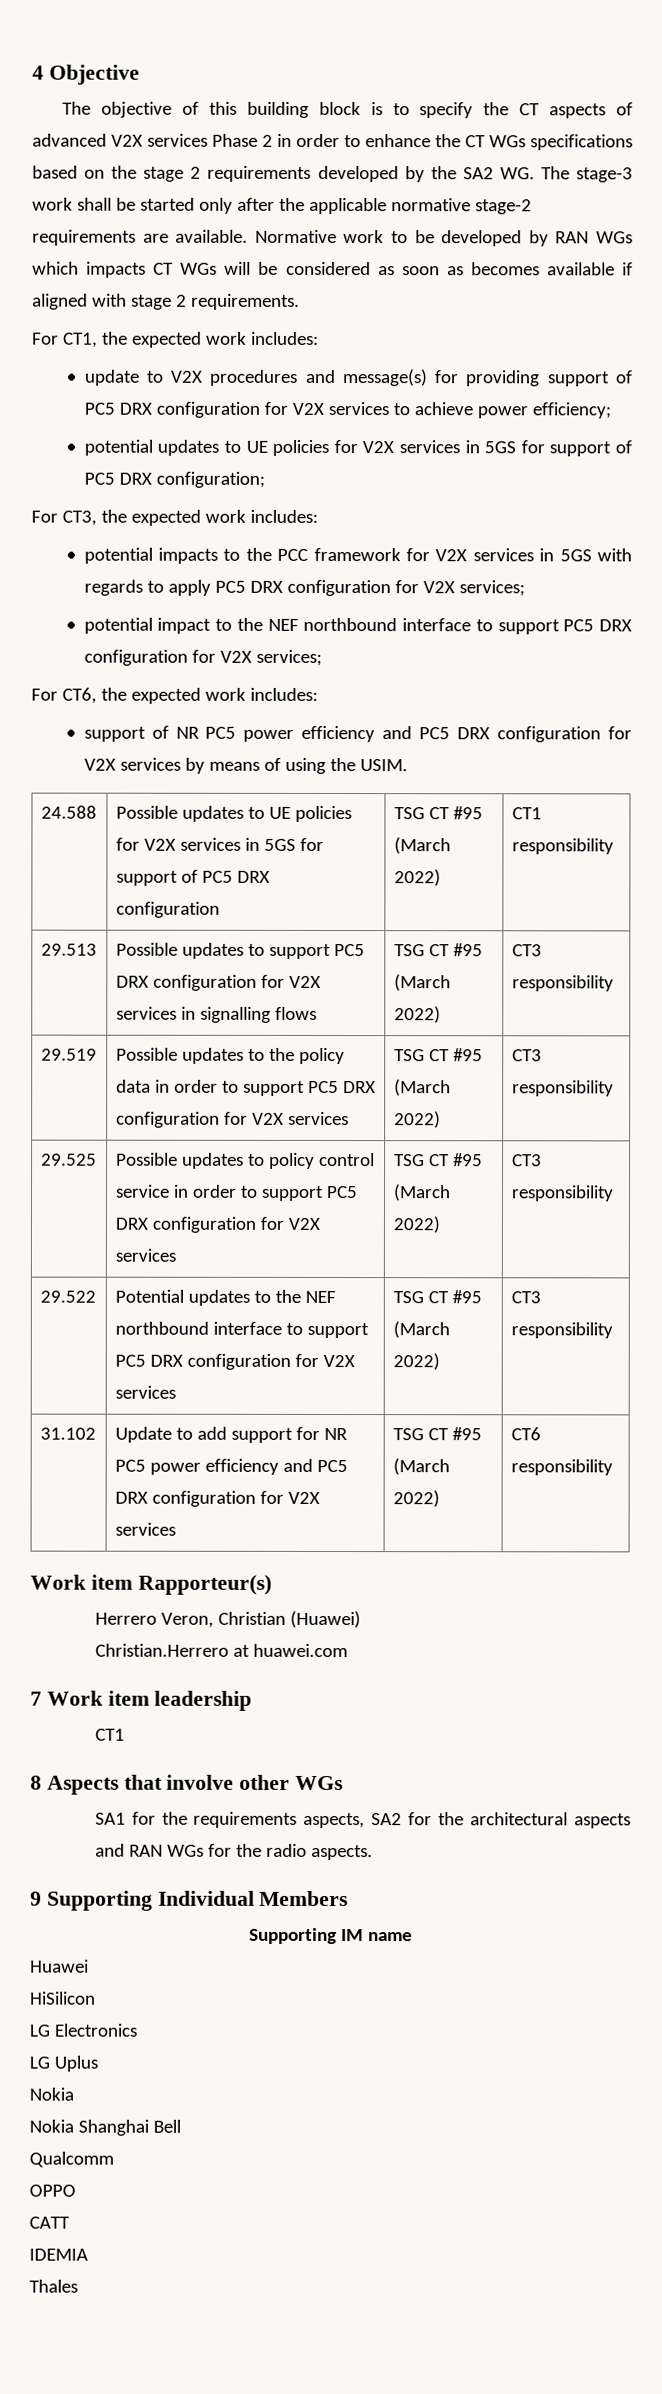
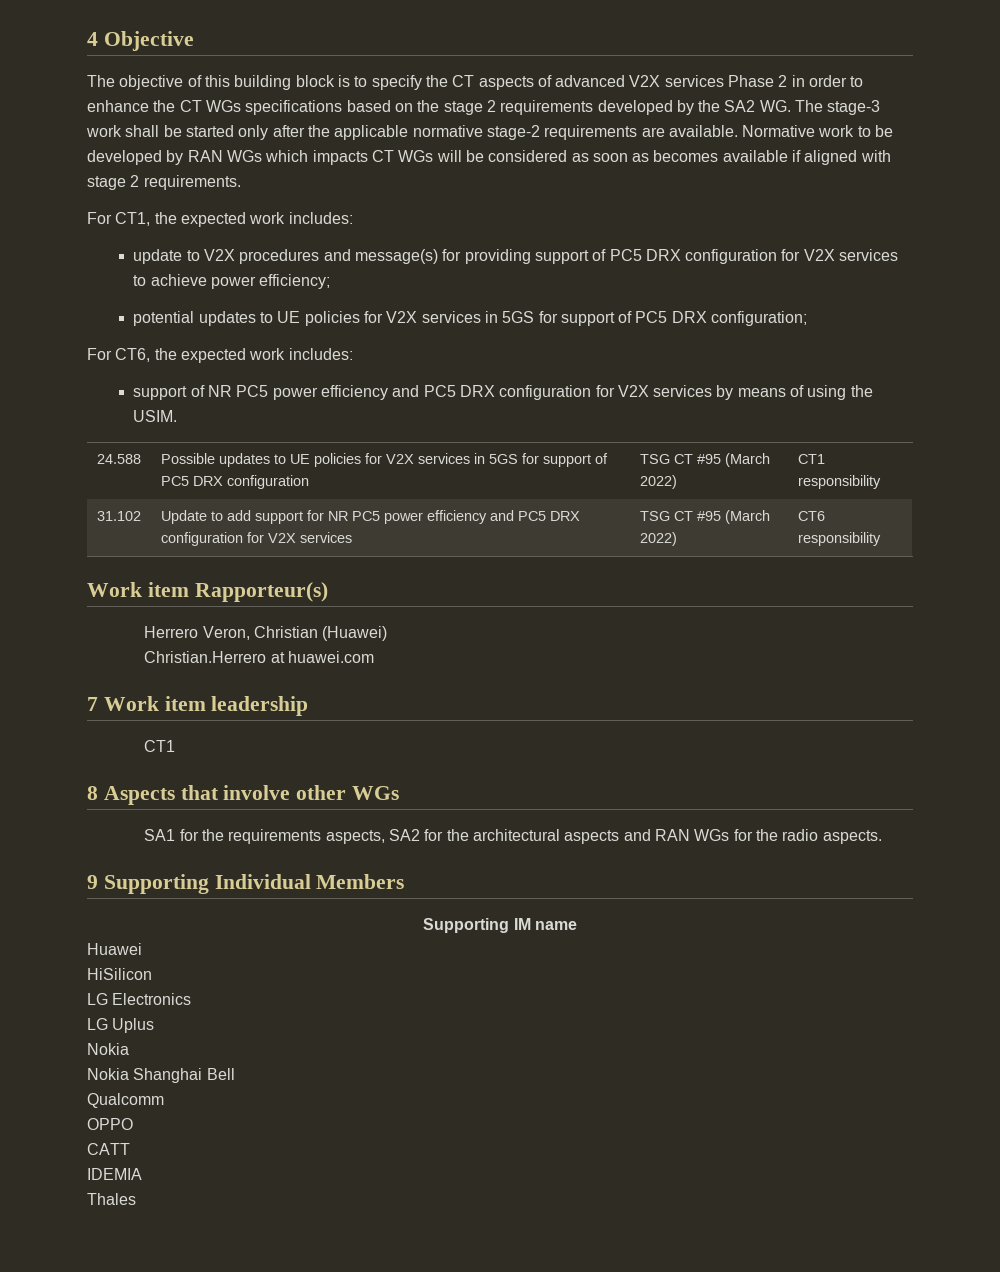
[31,509,318,526] [83,547,632,564] [83,579,525,597] [83,617,632,635] [83,649,322,666] // For CT3, the expected work includes: // potential impacts to the PCC framework for V2X services in 5GS with regards to apply PC5 DRX configuration for V2X services; // potential impact to the NEF northbound interface to support PC5 DRX configuration for V2X services; -> (808, 318) none
[40,943,97,956] [115,942,365,959] [115,974,321,991] [115,1006,317,1023] [393,943,483,957] [393,974,451,992] [393,1006,441,1024] [511,944,542,957] [511,975,614,992] [40,1048,97,1061] [115,1047,345,1065] [115,1079,376,1096] [115,1111,349,1128] [393,1048,483,1062] [393,1079,451,1097] [393,1111,441,1129] [511,1049,542,1062] [511,1080,614,1097] [40,1153,97,1166] [115,1152,375,1169] [114,1184,358,1201] [114,1216,320,1233] [114,1248,176,1262] [393,1153,483,1167] [392,1184,451,1202] [392,1216,440,1234] [511,1154,542,1167] [510,1185,614,1202] [39,1290,96,1303] [114,1289,336,1306] [114,1321,369,1339] [114,1353,355,1370] [114,1385,176,1399] [392,1290,482,1304] [392,1321,450,1339] [392,1353,440,1371] [510,1291,541,1304] [510,1322,613,1339] // 29.513 | Possible updates to support PC5 DRX configuration for V2X services in signalling flows | TSG CT #95 (March 2022) | CT3 responsibility // 29.519 | Possible updates to the policy data in order to support PC5 DRX configuration for V2X services | TSG CT #95 (March 2022) | CT3 responsibility // 29.525 | Possible updates to policy control service in order to support PC5 DRX configuration for V2X services | TSG CT #95 (March 2022) | CT3 responsibility // 29.522 | Potential updates to the NEF northbound interface to support PC5 DRX configuration for V2X services | TSG CT #95 (March 2022) | CT3 responsibility -> (881, 482) none

